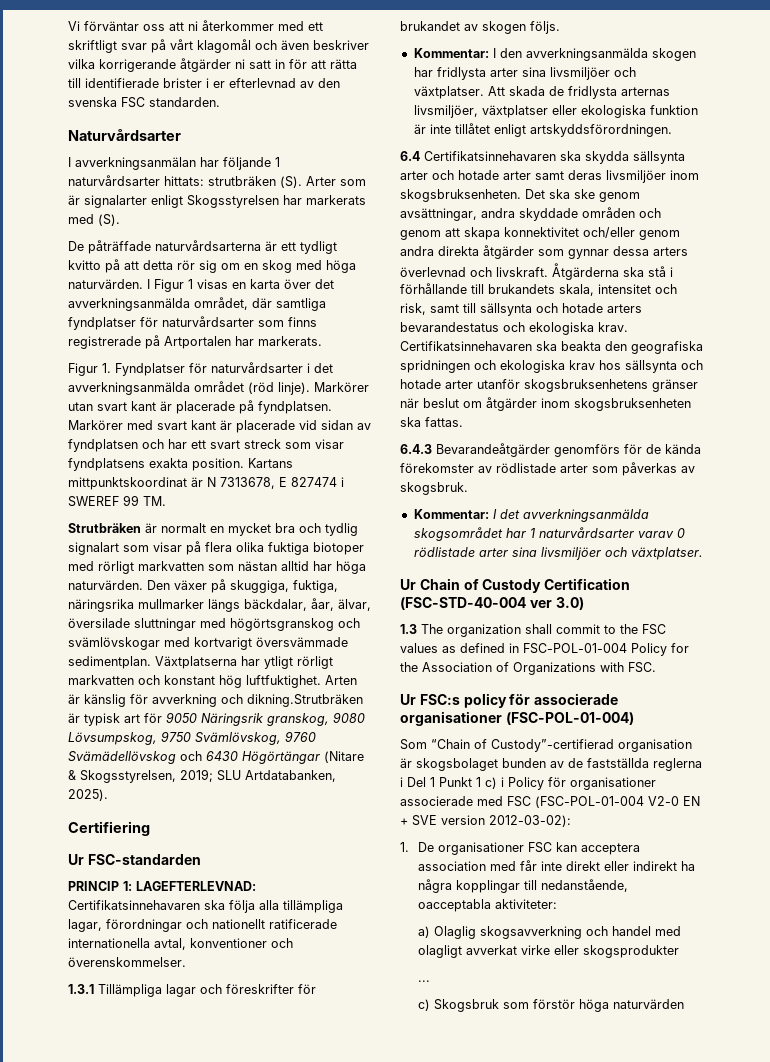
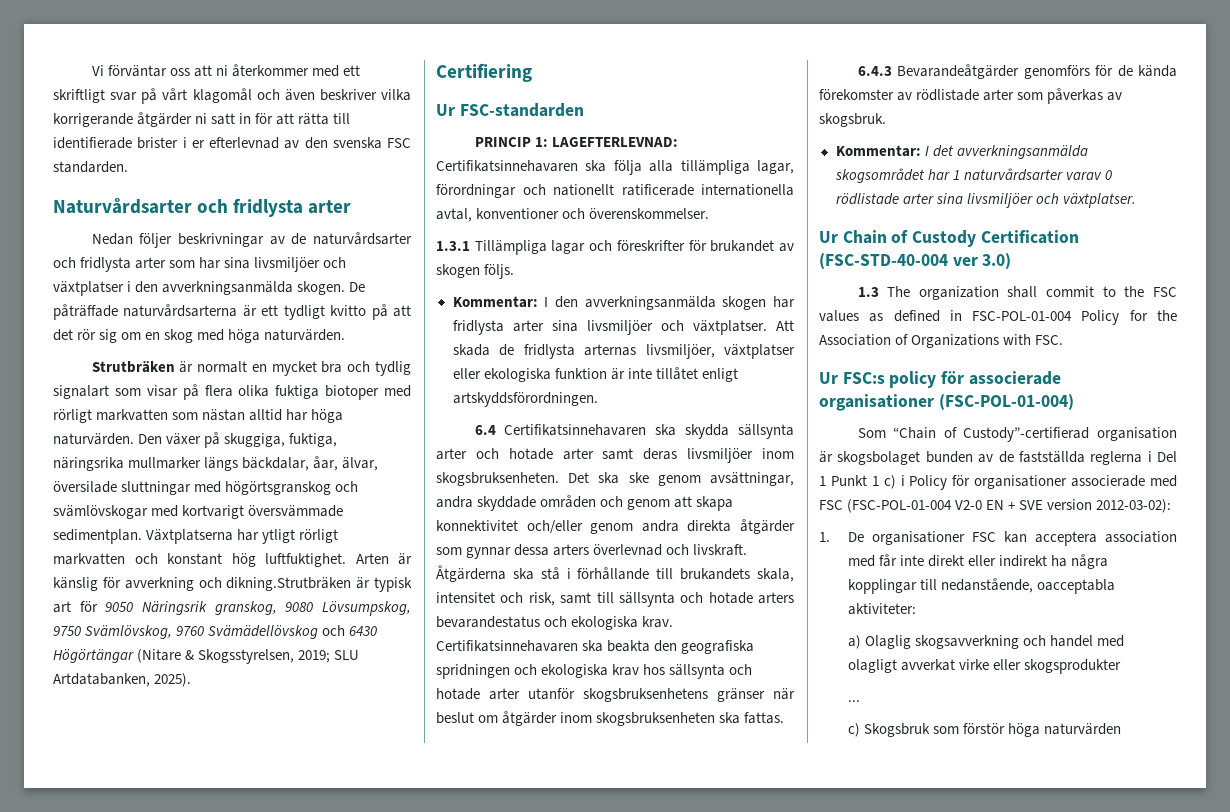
[68,157,280,170] [68,175,366,188] [68,195,366,208] [68,214,120,226] // I avverkningsanmälan har följande 1 naturvårdsarter hittats: strutbräken (S). Arter som är signalarter enligt Skogsstyrelsen har markerats med (S). // -> [197,198,352,217] [91,232,412,248] [53,257,347,272] [53,281,346,296] och fridlysta arter // Nedan följer beskrivningar av de naturvårdsarter och fridlysta arter som har sina livsmiljöer och växtplatser i den avverkningsanmälda skogen.
[143,260,173,270] detta -> [53,329,73,341] det
[147,279,334,292] [68,297,326,311] [68,316,317,330] [68,335,322,349] [68,362,333,376] [68,381,369,395] [68,400,332,414] [68,420,371,433] [68,439,344,452] [68,458,293,471] [68,477,344,490] [68,495,166,507] I Figur 1 visas en karta över det avverkningsanmälda området, där samtliga fyndplatser för naturvårdsarter som finns registrerade på Artportalen har markerats. // Figur 1. Fyndplatser för naturvårdsarter i det avverkningsanmälda området (röd linje). Markörer utan svart kant är placerade på fyndplatsen. Markörer med svart kant är placerade vid sidan av fyndplatsen och har ett svart streck som visar fyndplatsens exakta position. Kartans mittpunktskoordinat är N 7313678, E 827474 i SWEREF 99 TM. -> (346, 335) none

